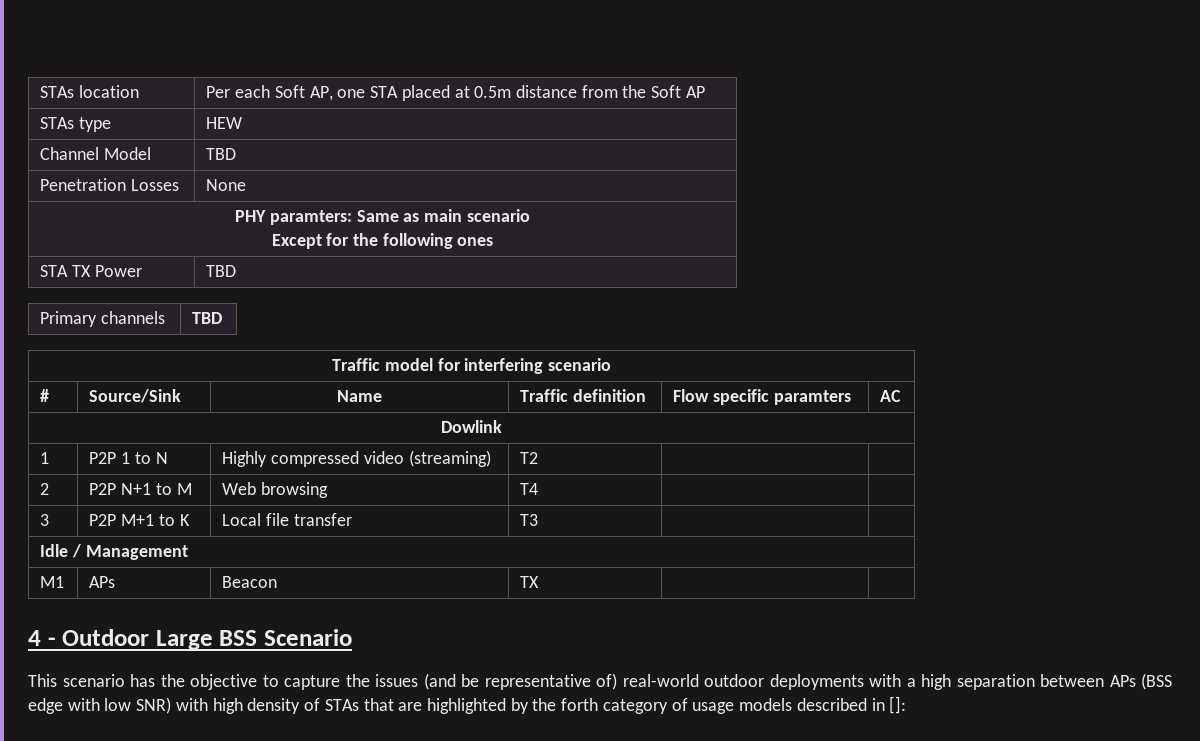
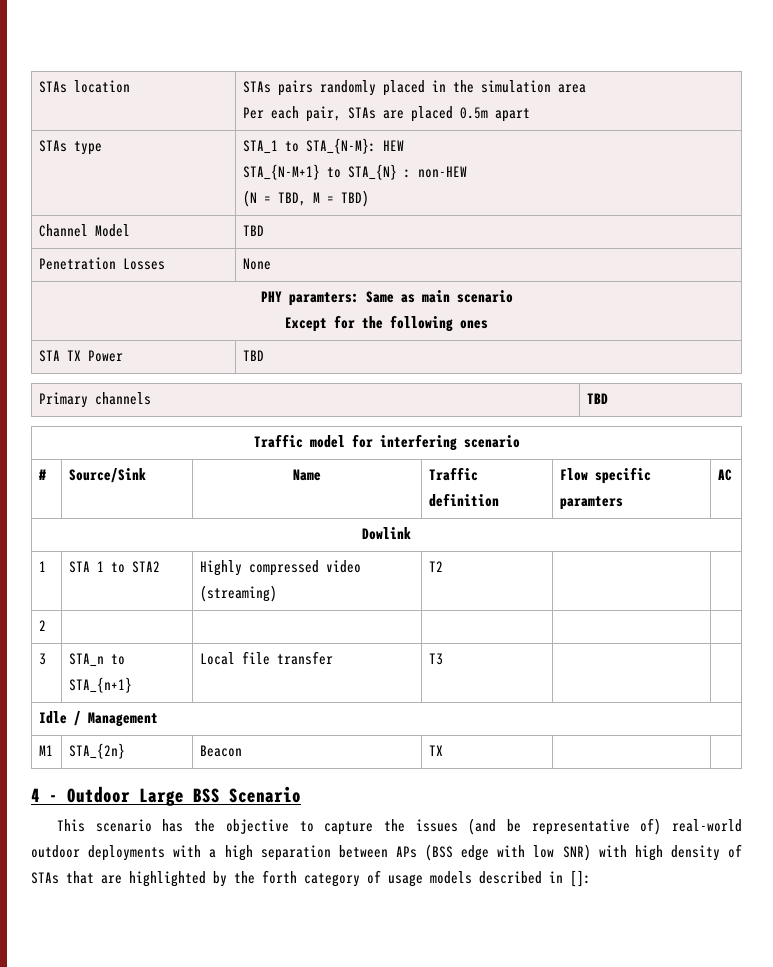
[206,85,705,101] [40,117,112,132] [206,117,243,129] Per each Soft AP, one STA placed at 0.5m distance from the Soft AP // STAs type | HEW -> [242,80,586,96] [242,106,530,122] [38,140,102,155] [242,138,404,154] [242,164,467,180] [242,190,369,207] STAs pairs randomly placed in the simulation area // Per each pair, STAs are placed 0.5m apart // STAs type | STA_1 to STA_{N-M}: HEW // STA_{N-M+1} to STA_{N} : non-HEW // (N = TBD, M = TBD)
[89,452,117,464] P2P -> [68,561,90,573] STA
[155,452,168,464] N -> [131,561,160,573] STA2
[89,483,192,495] [222,482,329,498] [520,483,539,495] [40,514,50,526] [89,514,190,526] P2P N+1 to M | Web browsing | T4 | | // 3 | P2P M+1 to K -> [38,653,46,665] [68,653,125,667] [68,677,132,693] | | | | // 3 | STA_n to STA_{n+1}
[89,576,116,588] APs -> [68,743,125,759] STA_{2n}

